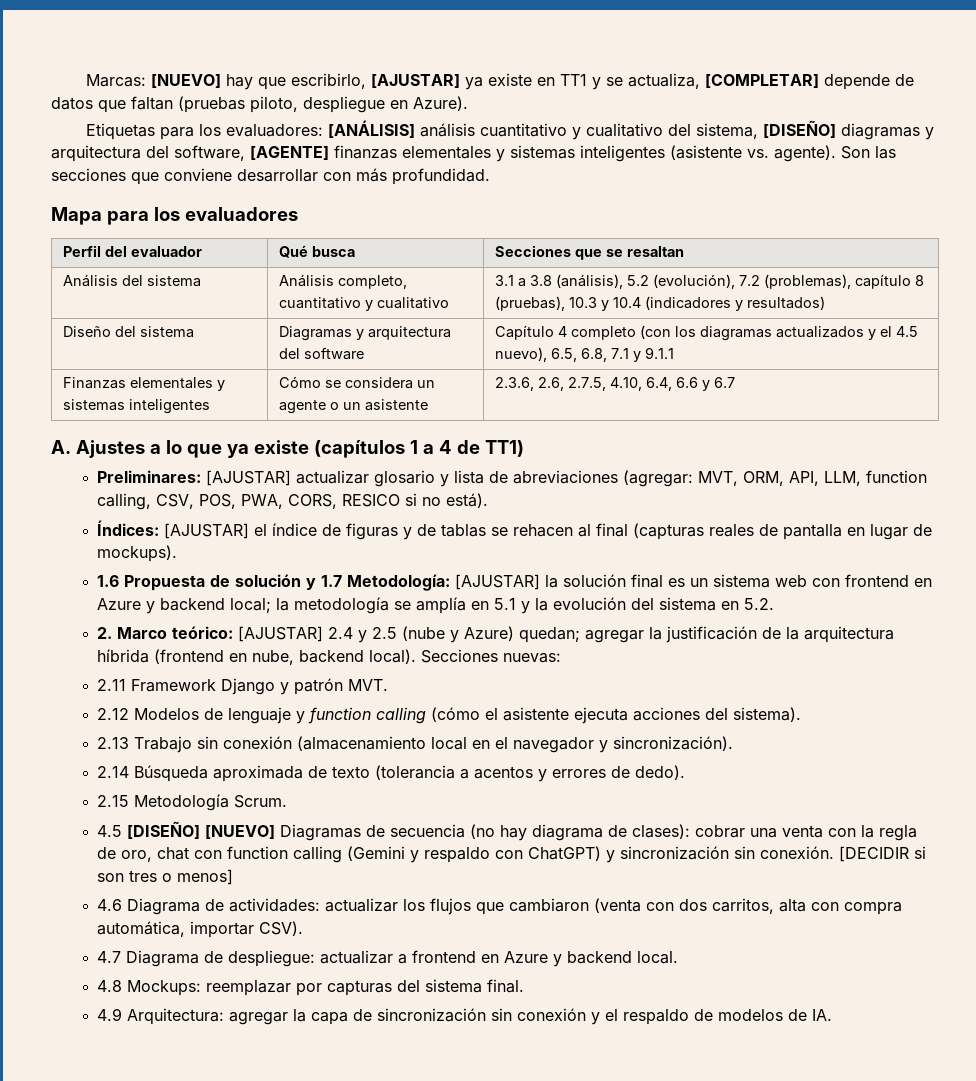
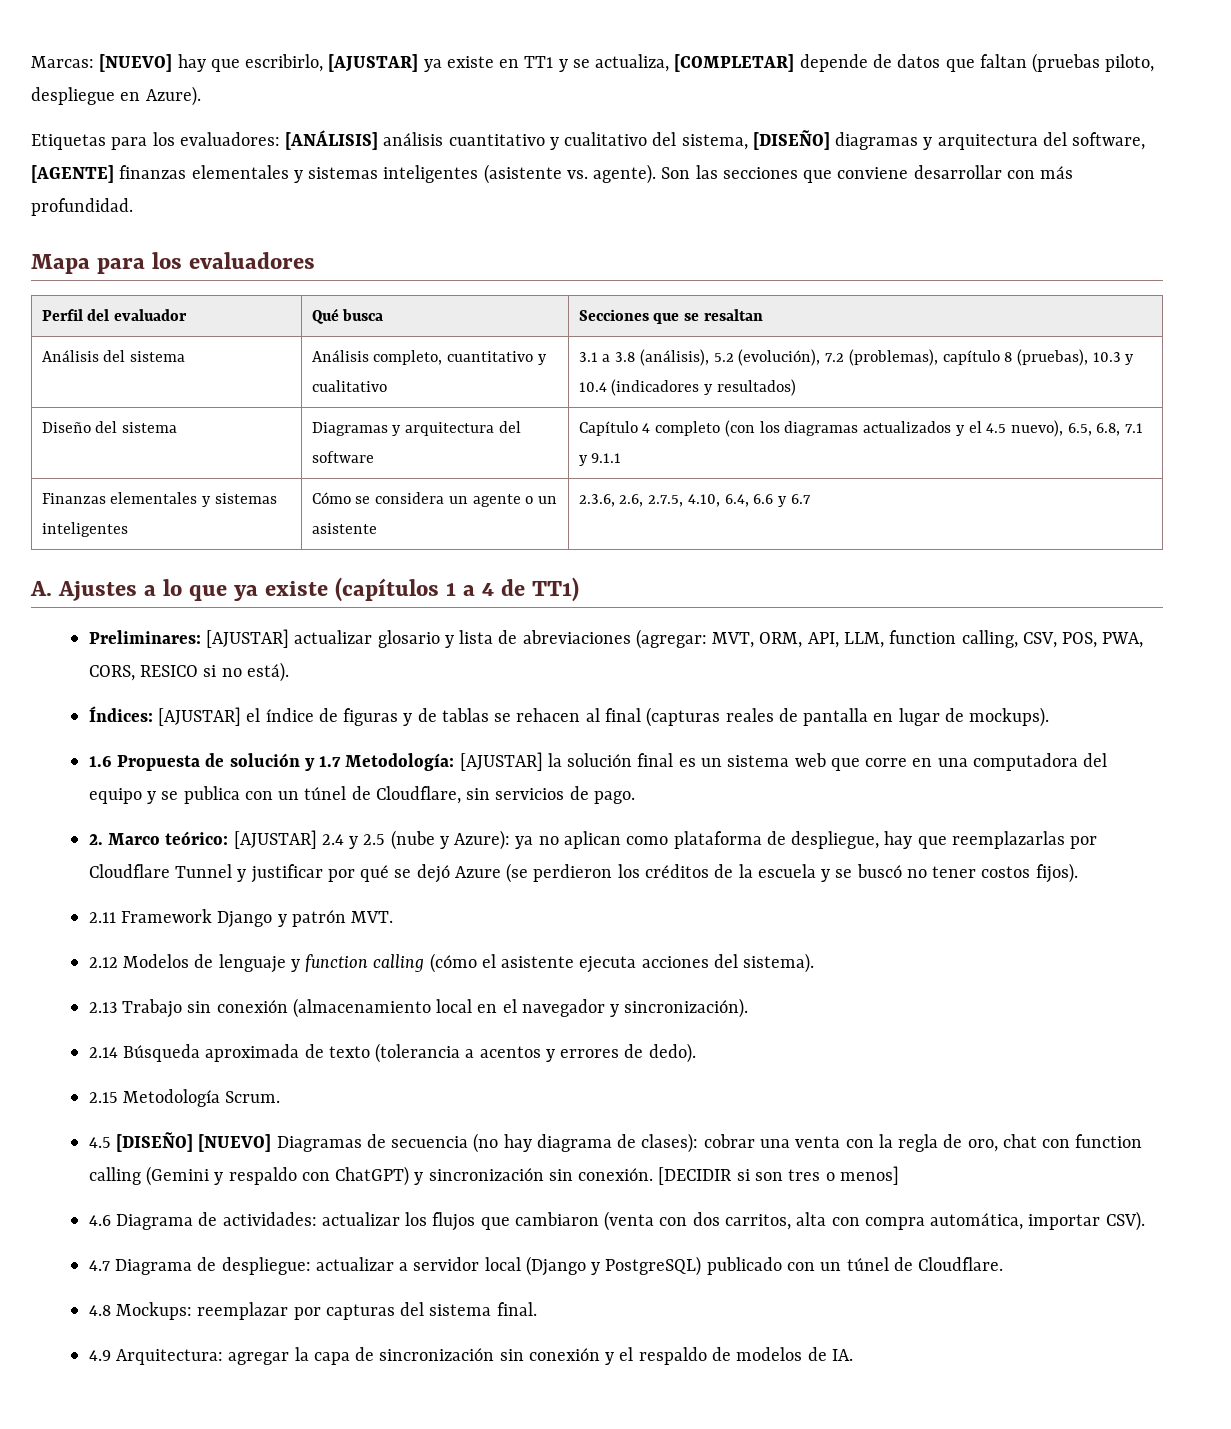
[812,574,933,587] [97,597,775,614] con frontend en Azure y backend local; la metodología se amplía en 5.1 y la evolución del sistema en 5.2. -> [830,753,1108,771] [88,786,635,804] que corre en una computadora del equipo y se publica con un túnel de Cloudflare, sin servicios de pago.
[464,626,895,643] [97,649,562,665] Azure) quedan; agregar la justificación de la arquitectura híbrida (frontend en nube, backend local). Secciones nuevas: -> [454,830,1098,850] [88,863,1078,883] Azure): ya no aplican como plataforma de despliegue, hay que reemplazarlas por Cloudflare Tunnel y justificar por qué se dejó Azure (se perdieron los créditos de la escuela y se buscó no tener costos fijos).
[412,950,679,967] frontend en Azure y backend local. -> [413,1256,1004,1276] servidor local (Django y PostgreSQL) publicado con un túnel de Cloudflare.

